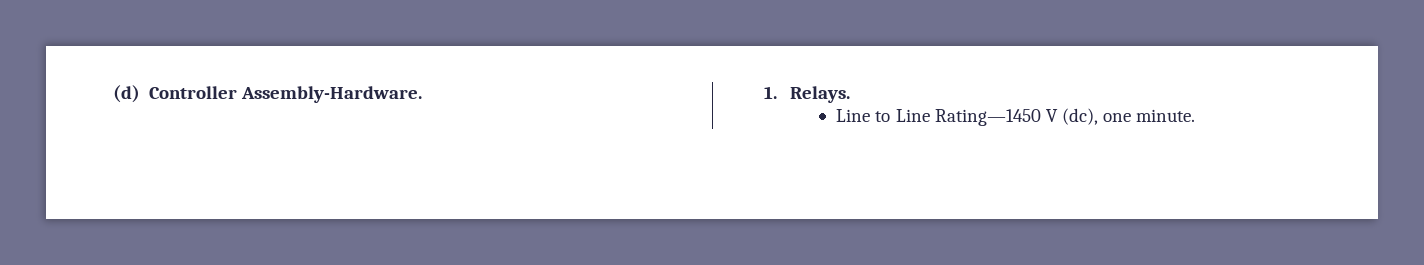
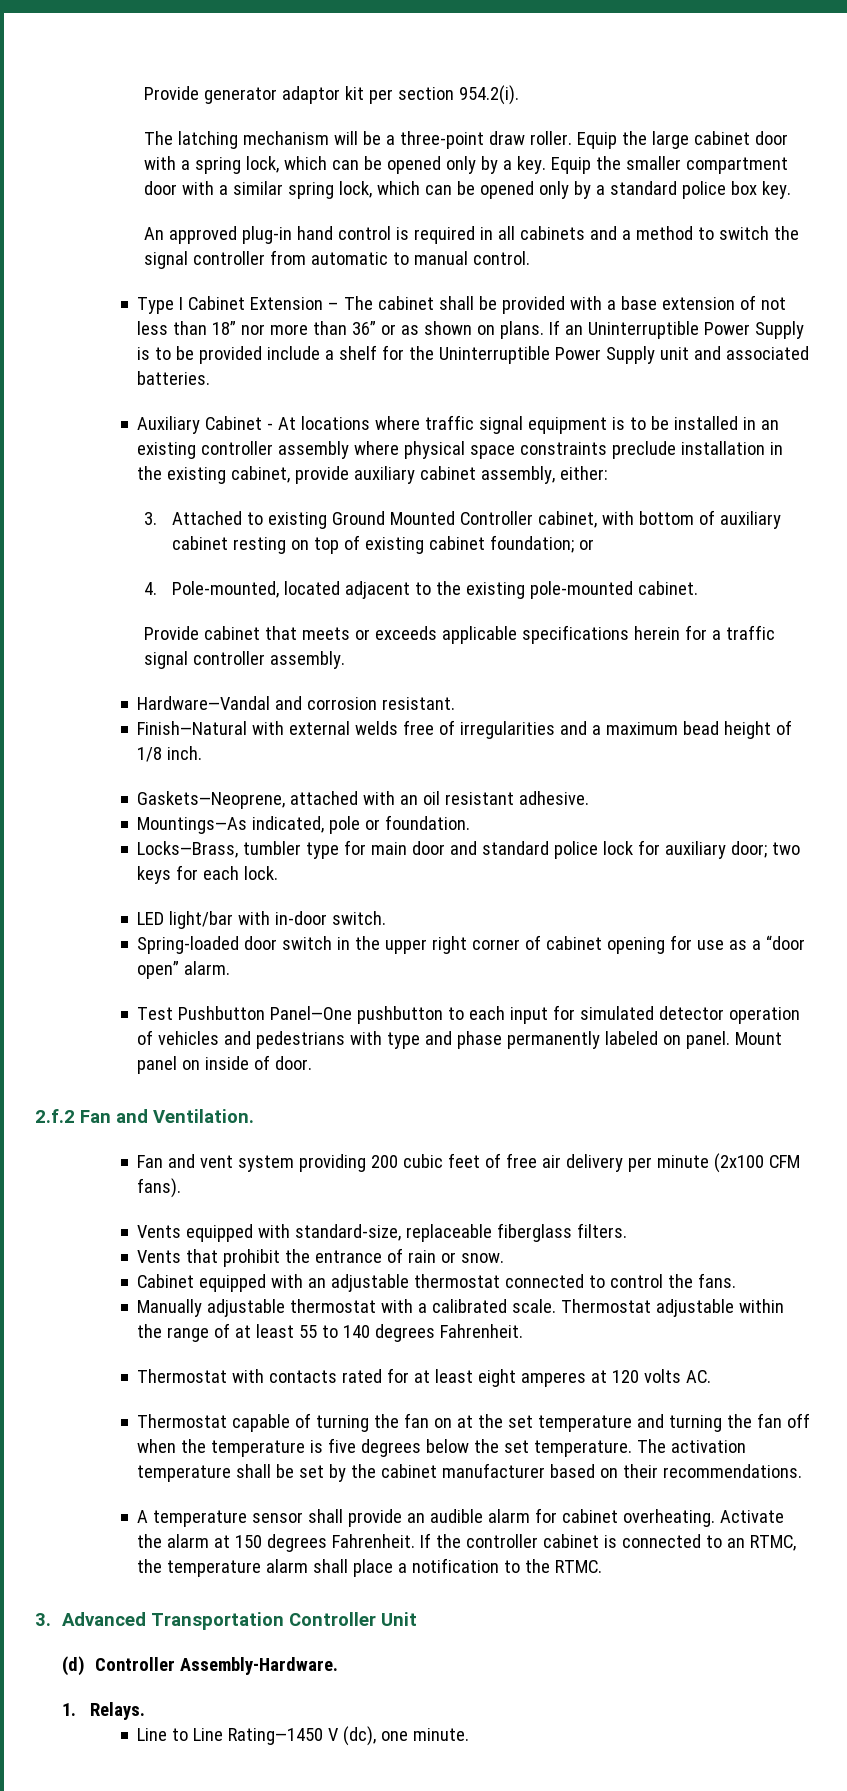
(112, 94) none -> [144,85,520,105] [144,131,789,149] [144,156,789,174] [144,181,792,199] [144,226,800,244] [144,250,531,269] [137,295,787,314] [137,320,805,339] [137,345,810,364] [137,371,211,385] [137,415,780,434] [137,441,784,459] [137,466,609,484] [144,510,781,529] [171,535,594,554] [144,581,698,599] [144,625,776,644] [144,651,346,669] [137,696,456,710] [137,720,793,739] [137,746,203,762] [137,791,590,809] [137,815,471,834] [137,840,801,859] [137,865,279,884] [137,911,387,929] [137,935,806,954] [137,961,231,979] [137,1005,801,1024] [137,1030,783,1049] [137,1055,313,1074] [35,1109,254,1123] [137,1153,801,1173] [137,1178,182,1198] [137,1223,628,1242] [137,1248,505,1267] [137,1273,737,1292] [137,1299,785,1317] [137,1323,524,1342] [137,1368,712,1387] [137,1413,811,1432] [137,1438,747,1457] [137,1463,803,1482] [137,1508,785,1527] [137,1533,797,1552] [137,1558,603,1577] [35,1612,418,1630] Provide generator adaptor kit per section 954.2(i). // The latching mechanism will be a three-point draw roller. Equip the large cabinet door with a spring lock, which can be opened only by a key. Equip the smaller compartment door with a similar spring lock, which can be opened only by a standard police box key. // An approved plug-in hand control is required in all cabinets and a method to switch the signal controller from automatic to manual control. // Type I Cabinet Extension – The cabinet shall be provided with a base extension of not less than 18” nor more than 36” or as shown on plans. If an Uninterruptible Power Supply is to be provided include a shelf for the Uninterruptible Power Supply unit and associated batteries. // Auxiliary Cabinet - At locations where traffic signal equipment is to be installed in an existing controller assembly where physical space constraints preclude installation in the existing cabinet, provide auxiliary cabinet assembly, either: // 3. Attached to existing Ground Mounted Controller cabinet, with bottom of auxiliary cabinet resting on top of existing cabinet foundation; or // 4. Pole-mounted, located adjacent to the existing pole-mounted cabinet. // Provide cabinet that meets or exceeds applicable specifications herein for a traffic signal controller assembly. // Hardware—Vandal and corrosion resistant. // Finish—Natural with external welds free of irregularities and a maximum bead height of 1/8 inch. // Gaskets—Neoprene, attached with an oil resistant adhesive. // Mountings—As indicated, pole or foundation. // Locks—Brass, tumbler type for main door and standard police lock for auxiliary door; two keys for each lock. // LED light/bar with in-door switch. // Spring-loaded door switch in the upper right corner of cabinet opening for use as a “door open” alarm. // Test Pushbutton Panel—One pushbutton to each input for simulated detector operation of vehicles and pedestrians with type and phase permanently labeled on panel. Mount panel on inside of door. // 2.f.2 Fan and Ventilation. // Fan and vent system providing 200 cubic feet of free air delivery per minute (2x100 CFM fans). // Vents equipped with standard-size, replaceable fiberglass filters. // Vents that prohibit the entrance of rain or snow. // Cabinet equipped with an adjustable thermostat connected to control the fans. // Manually adjustable thermostat with a calibrated scale. Thermostat adjustable within the range of at least 55 to 140 degrees Fahrenheit. // Thermostat with contacts rated for at least eight amperes at 120 volts AC. // Thermostat capable of turning the fan on at the set temperature and turning the fan off when the temperature is five degrees below the set temperature. The activation temperature shall be set by the cabinet manufacturer based on their recommendations. // A temperature sensor shall provide an audible alarm for cabinet overheating. Activate the alarm at 150 degrees Fahrenheit. If the controller cabinet is connected to an RTMC, the temperature alarm shall place a notification to the RTMC. // 3. Advanced Transportation Controller Unit //

